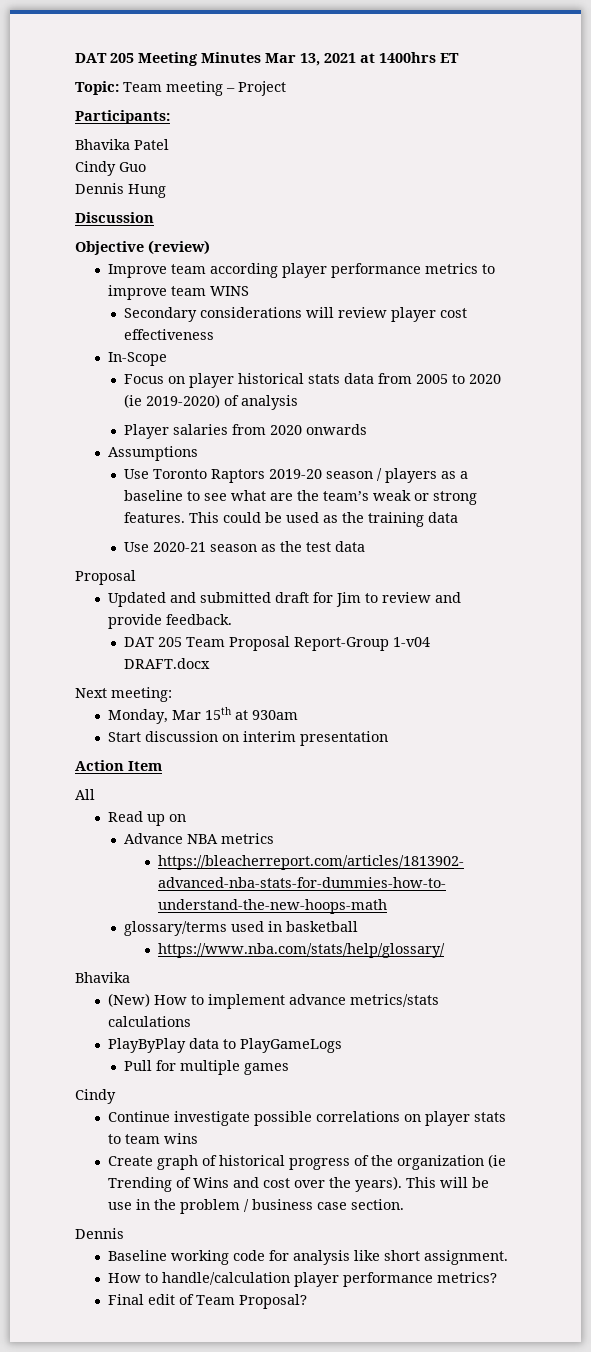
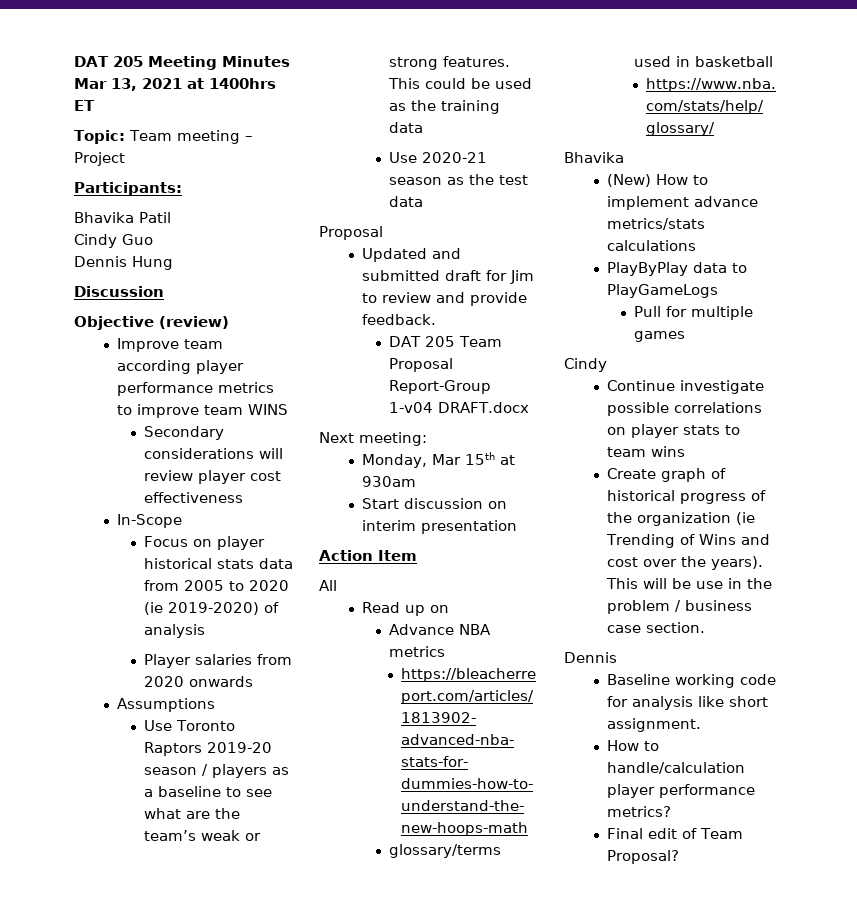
[134,139,169,150] Patel -> [139,212,171,223] Patil

